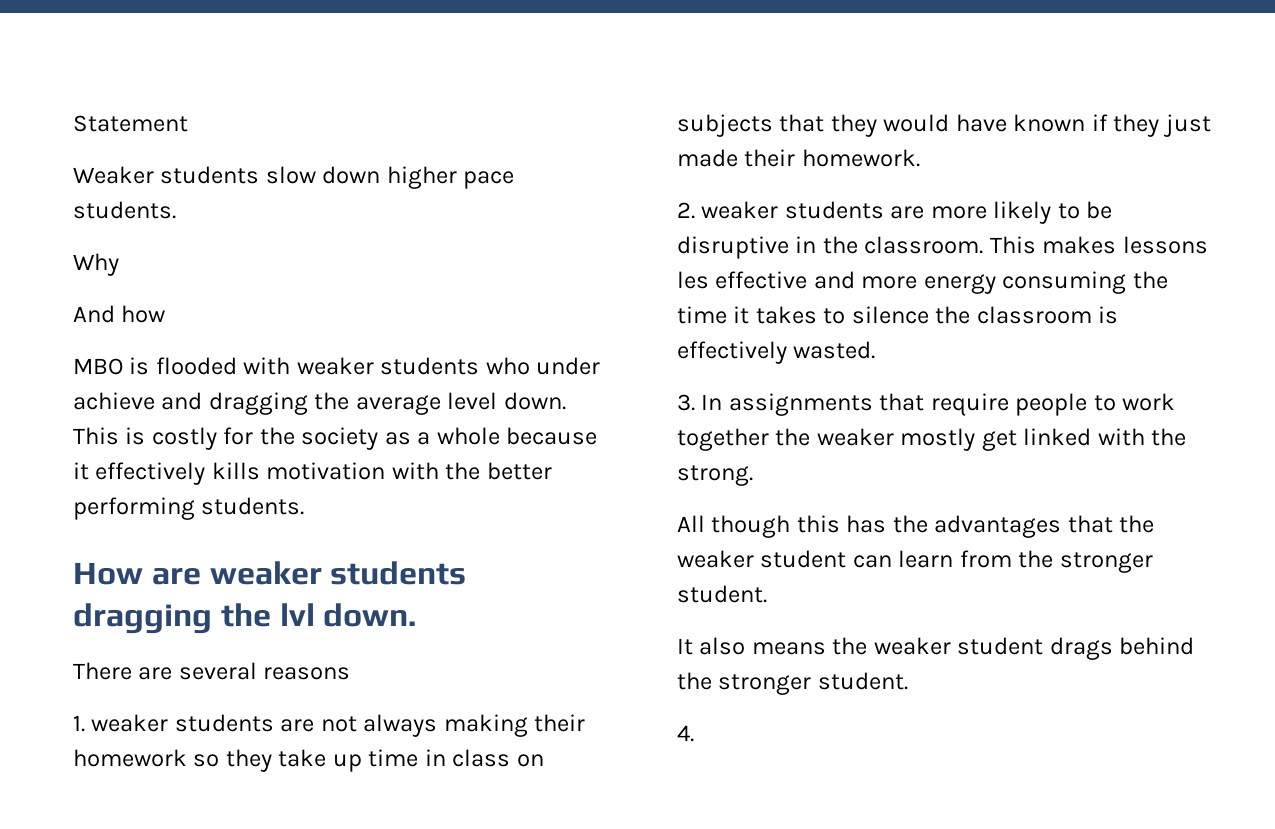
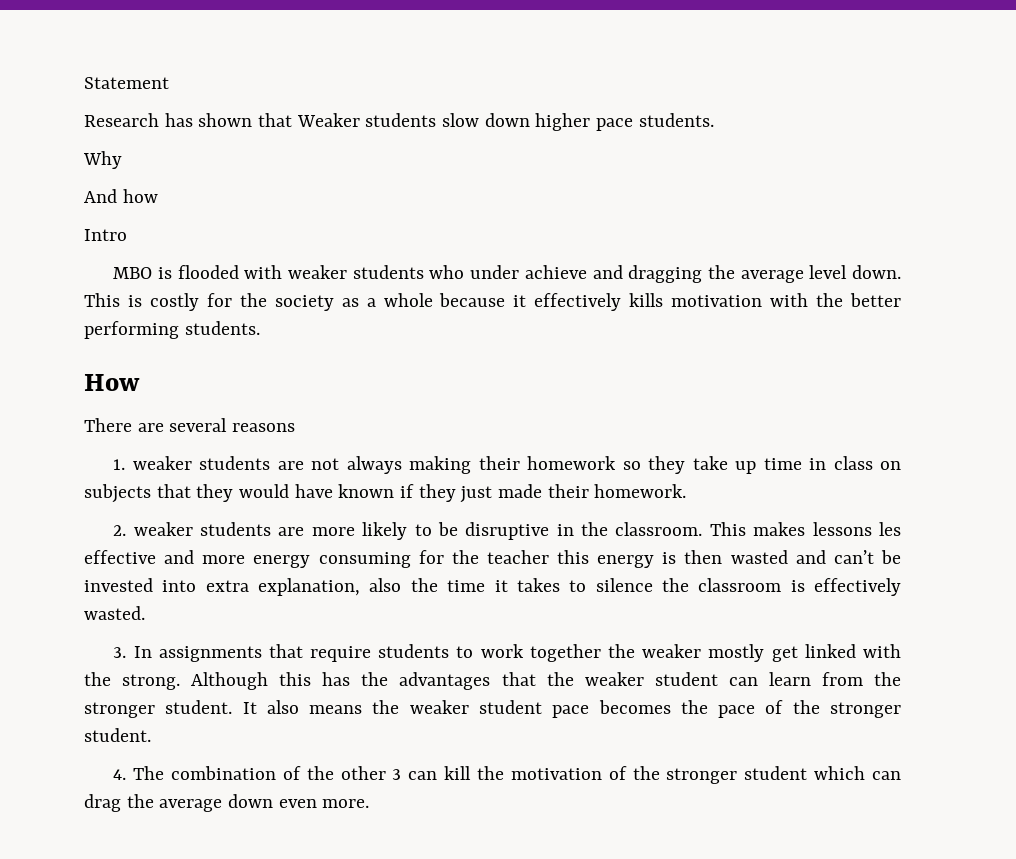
(188, 123) none -> [84,113,293,127] Research has shown that
(166, 314) none -> [84,229,127,241] // Intro
[151,561,467,585] [73,603,417,634] are weaker students dragging the lvl down. -> (140, 382) none
(1127, 282) none -> [418,550,901,568] [84,578,402,596] for the teacher this energy is then wasted and can’t be invested into extra explanation, also
[1015,393,1088,416] people -> [378,644,450,658] students
[677,515,791,538] // All though -> [191,672,269,690] Although
(767, 594) // -> (233, 707) none
[1049,637,1195,660] drags behind -> [552,700,784,718] pace becomes the pace of
(694, 733) none -> [133,766,902,784] [84,794,370,812] The combination of the other 3 can kill the motivation of the stronger student which can drag the average down even more.

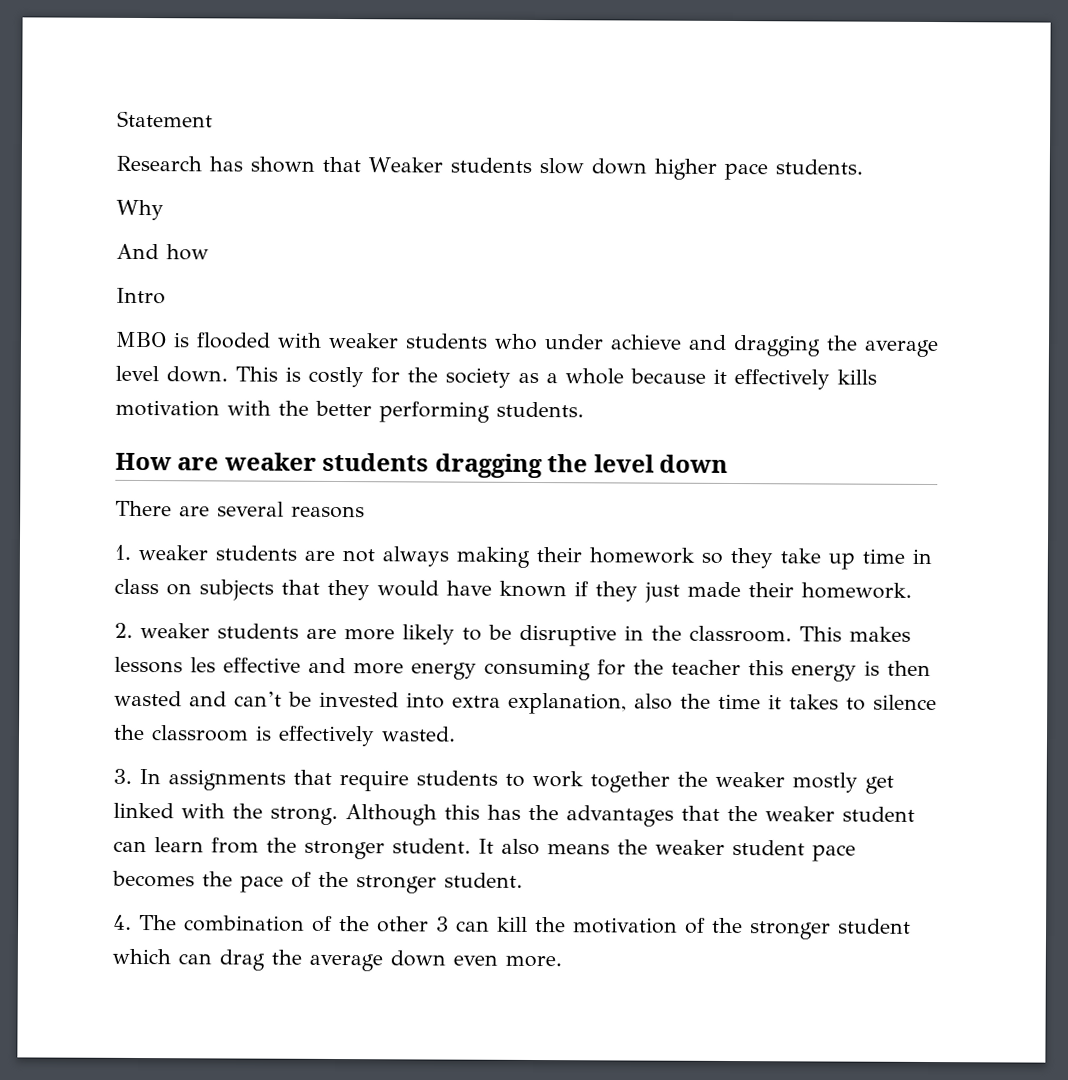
(140, 382) none -> [177,452,729,479] are weaker students dragging the level down

